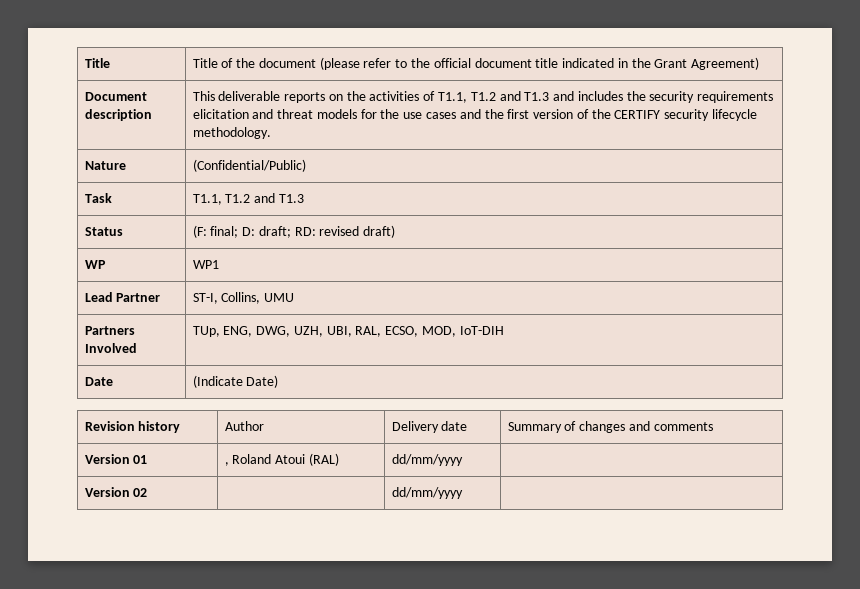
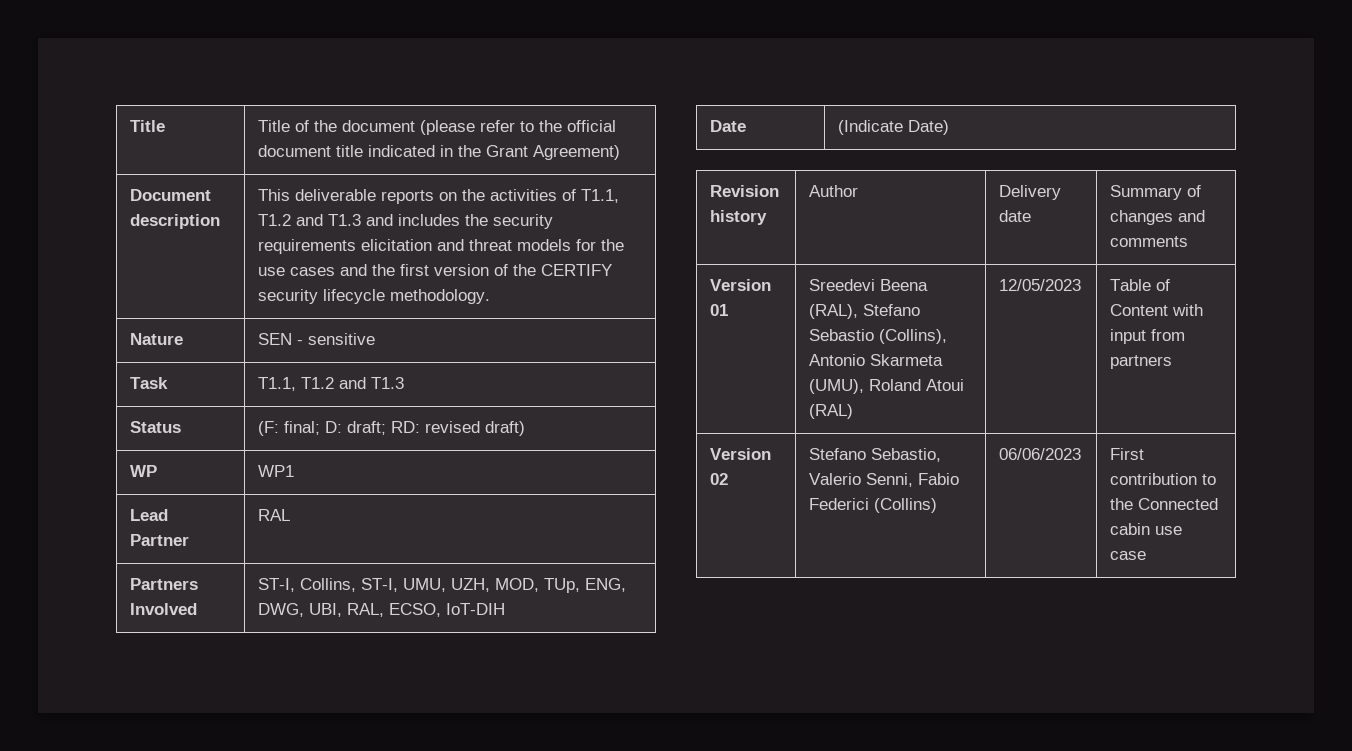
[192,159,306,172] (Confidential/Public) -> [257,333,375,345] SEN - sensitive
[192,292,295,304] ST-I, Collins, UMU -> [257,509,290,521] RAL
(137, 348) none -> [257,578,539,592] ST-I, Collins, ST-I, UMU, UZH, MOD,
[293,326,323,337] UZH, -> (304, 610) none
[421,326,456,337] MOD, -> (441, 610) none
[224,453,339,466] [391,454,463,466] [84,487,148,497] [391,487,463,499] , Roland Atoui (RAL) | dd/mm/yyyy | // Version 02 | | dd/mm/yyyy | -> [808,279,928,291] [808,304,920,319] [808,329,947,344] [808,354,943,366] [808,379,964,394] [808,404,853,419] [998,279,1081,291] [1109,279,1170,291] [1109,304,1203,316] [1109,329,1185,344] [1109,355,1172,369] [709,448,771,460] [709,473,728,485] [808,448,941,462] [808,473,959,487] [808,498,937,513] [998,448,1081,460] [1109,448,1144,460] [1109,473,1216,485] [1109,498,1218,510] [1109,523,1182,535] [1109,551,1146,560] Sreedevi Beena (RAL), Stefano Sebastio (Collins), Antonio Skarmeta (UMU), Roland Atoui (RAL) | 12/05/2023 | Table of Content with input from partners // Version 02 | Stefano Sebastio, Valerio Senni, Fabio Federici (Collins) | 06/06/2023 | First contribution to the Connected cabin use case

